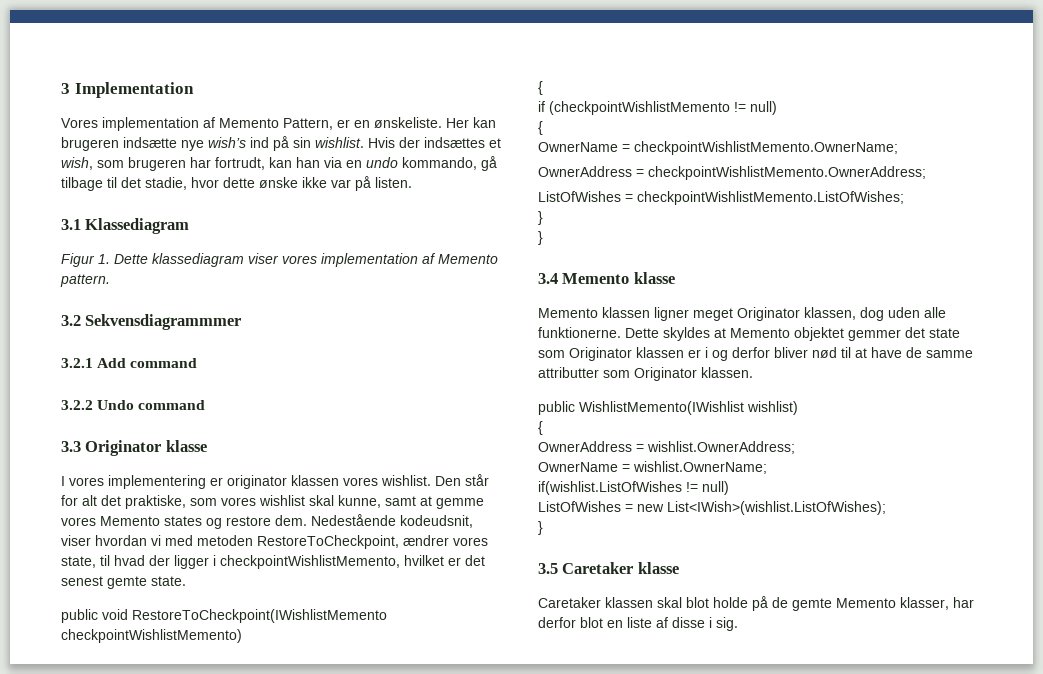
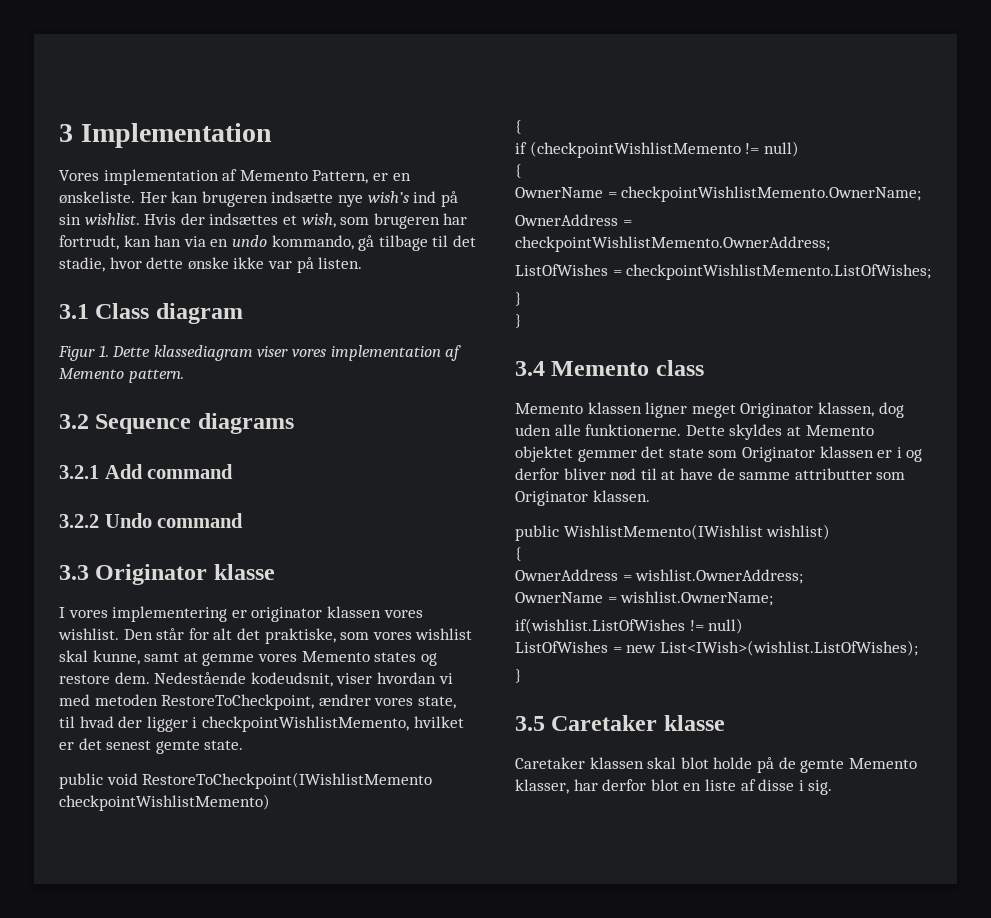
[85,218,190,234] Klassediagram -> [95,303,243,324] Class diagram
[85,314,242,330] Sekvensdiagrammmer -> [95,413,294,434] Sequence diagrams
[633,272,675,284] klasse -> [655,360,704,376] class

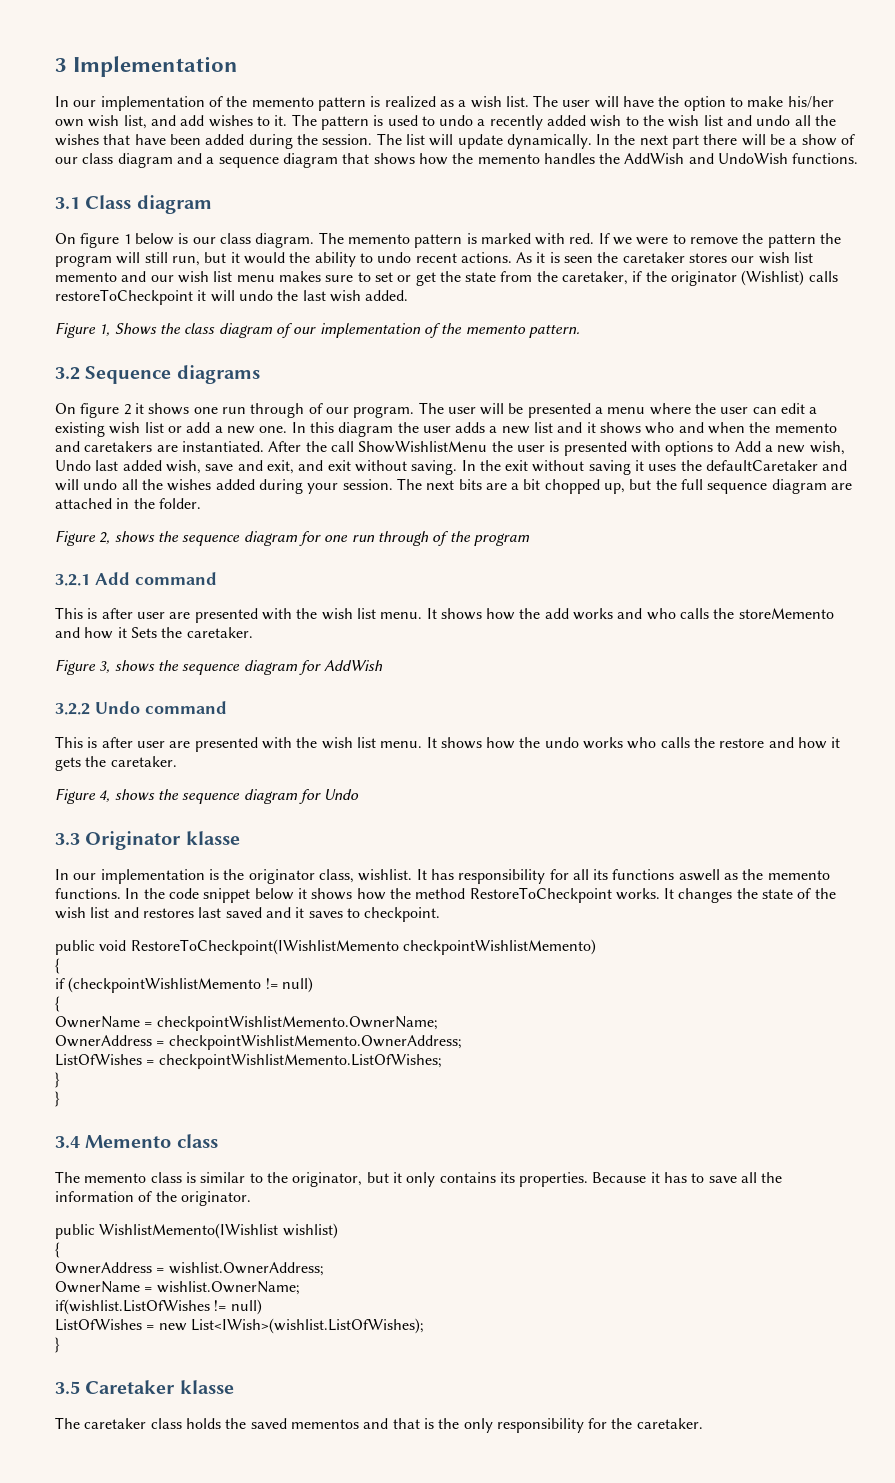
[59,169,411,185] [59,191,458,207] [59,213,468,229] [59,235,476,251] [59,257,363,273] [59,303,243,324] [58,345,462,361] [59,368,184,383] [59,413,294,434] [59,464,234,479] [59,513,244,528] [59,564,275,585] [59,606,423,622] [58,628,473,644] [59,650,437,666] [59,672,453,687] [59,694,456,710] [59,716,464,732] [59,738,244,754] Vores implementation af Memento Pattern, er en ønskeliste. Her kan brugeren indsætte nye wish’s ind på sin wishlist. Hvis der indsættes et wish, som brugeren har fortrudt, kan han via en undo kommando, gå tilbage til det stadie, hvor dette ønske ikke var på listen. // 3.1 Class diagram // Figur 1. Dette klassediagram viser vores implementation af Memento pattern. // 3.2 Sequence diagrams // 3.2.1 Add command // 3.2.2 Undo command // 3.3 Originator klasse // I vores implementering er originator klassen vores wishlist. Den står for alt det praktiske, som vores wishlist skal kunne, samt at gemme vores Memento states og restore dem. Nedestående kodeudsnit, viser hvordan vi med metoden RestoreToCheckpoint, ændrer vores state, til hvad der ligger i checkpointWishlistMemento, hvilket er det senest gemte state. -> [55,95,834,111] [55,114,837,130] [55,133,856,149] [55,153,859,168] [55,195,212,214] [55,232,842,248] [55,252,814,267] [55,270,838,286] [55,289,409,305] [55,322,580,338] [55,365,260,384] [55,402,818,418] [55,422,837,437] [55,441,845,456] [55,460,848,475] [55,478,853,494] [55,498,201,509] [55,530,530,546] [55,572,217,586] [55,607,834,623] [55,627,253,639] [55,659,384,675] [55,701,227,715] [55,736,841,752] [55,756,177,771] [55,788,360,804] [55,831,240,850] [55,869,830,884] [55,887,836,903] [55,907,441,922] In our implementation of the memento pattern is realized as a wish list. The user will have the option to make his/her own wish list, and add wishes to it. The pattern is used to undo a recently added wish to the wish list and undo all the wishes that have been added during the session. The list will update dynamically. In the next part there will be a show of our class diagram and a sequence diagram that shows how the memento handles the AddWish and UndoWish functions. // 3.1 Class diagram // On figure 1 below is our class diagram. The memento pattern is marked with red. If we were to remove the pattern the program will still run, but it would the ability to undo recent actions. As it is seen the caretaker stores our wish list memento and our wish list menu makes sure to set or get the state from the caretaker, if the originator (Wishlist) calls restoreToCheckpoint it will undo the last wish added. // Figure 1, Shows the class diagram of our implementation of the memento pattern. // 3.2 Sequence diagrams // On figure 2 it shows one run through of our program. The user will be presented a menu where the user can edit a existing wish list or add a new one. In this diagram the user adds a new list and it shows who and when the memento and caretakers are instantiated. After the call ShowWishlistMenu the user is presented with options to Add a new wish, Undo last added wish, save and exit, and exit without saving. In the exit without saving it uses the defaultCaretaker and will undo all the wishes added during your session. The next bits are a bit chopped up, but the full sequence diagram are attached in the folder. // Figure 2, shows the sequence diagram for one run through of the program // 3.2.1 Add command // This is after user are presented with the wish list menu. It shows how the add works and who calls the storeMemento and how it Sets the caretaker. // Figure 3, shows the sequence diagram for AddWish // 3.2.2 Undo command // This is after user are presented with the wish list menu. It shows how the undo works who calls the restore and how it gets the caretaker. // Figure 4, shows the sequence diagram for Undo // 3.3 Originator klasse // In our implementation is the originator class, wishlist. It has responsibility for all its functions aswell as the memento functions. In the code snippet below it shows how the method RestoreToCheckpoint works. It changes the state of the wish list and restores last saved and it saves to checkpoint.
[515,402,904,418] [515,424,874,440] [515,446,923,462] [515,468,906,481] [515,490,650,506] Memento klassen ligner meget Originator klassen, dog uden alle funktionerne. Dette skyldes at Memento objektet gemmer det state som Originator klassen er i og derfor bliver nød til at have de samme attributter som Originator klassen. -> [55,1171,783,1187] [55,1191,251,1206] The memento class is similar to the originator, but it only contains its properties. Because it has to save all the information of the originator.
[515,757,917,773] [515,779,833,795] Caretaker klassen skal blot holde på de gemte Memento klasser, har derfor blot en liste af disse i sig. -> [55,1417,703,1433] The caretaker class holds the saved mementos and that is the only responsibility for the caretaker.

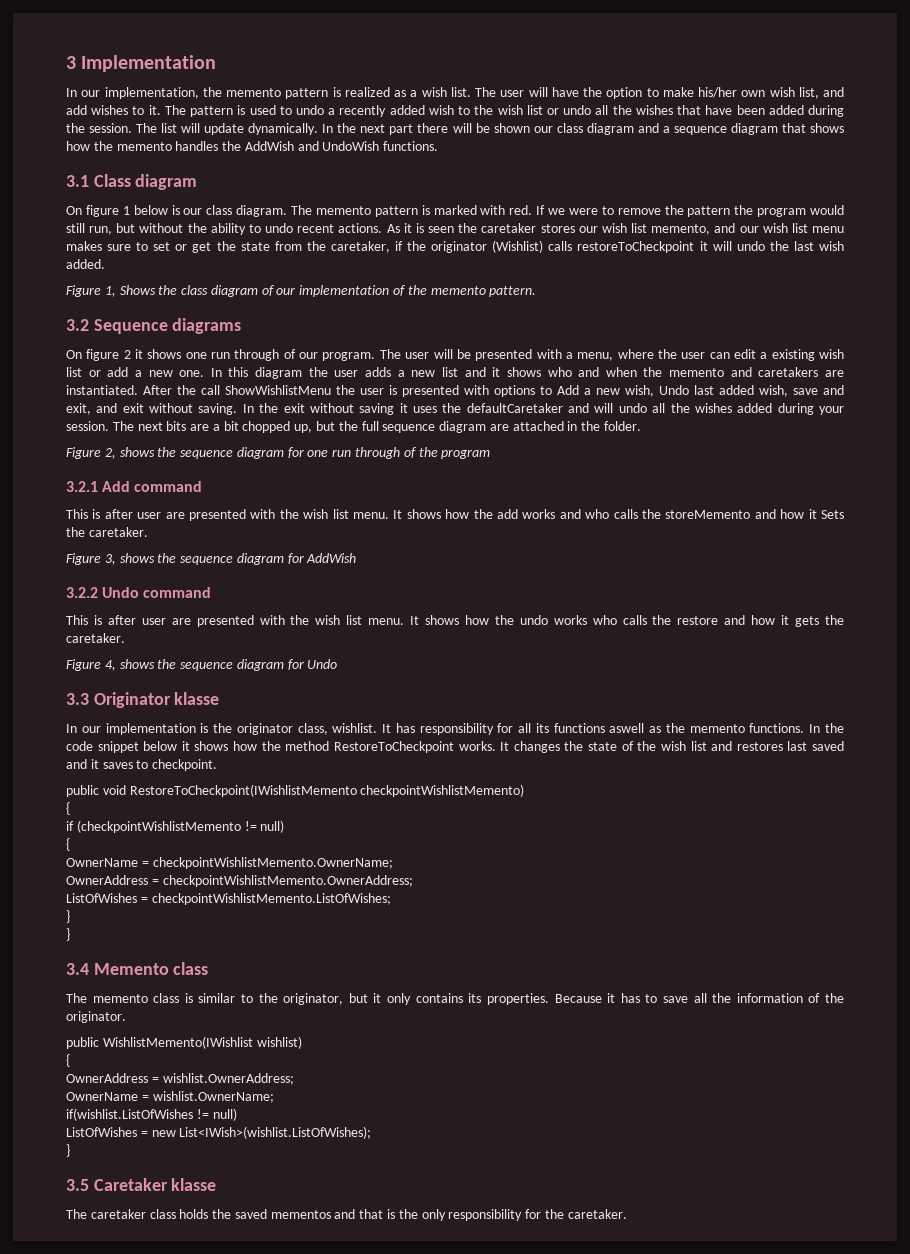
[100,96,223,111] implementation of -> [104,87,199,99] implementation,
[727,115,753,126] and -> [547,108,559,115] or
[789,134,856,146] a show of -> [493,123,530,133] shown
[116,252,141,264] will -> [810,205,844,215] would
[230,252,285,264] it would -> [139,223,184,233] without
[55,272,117,282] memento -> [651,224,711,235] memento,
[595,407,646,414] a menu -> [536,349,614,361] with a menu,

